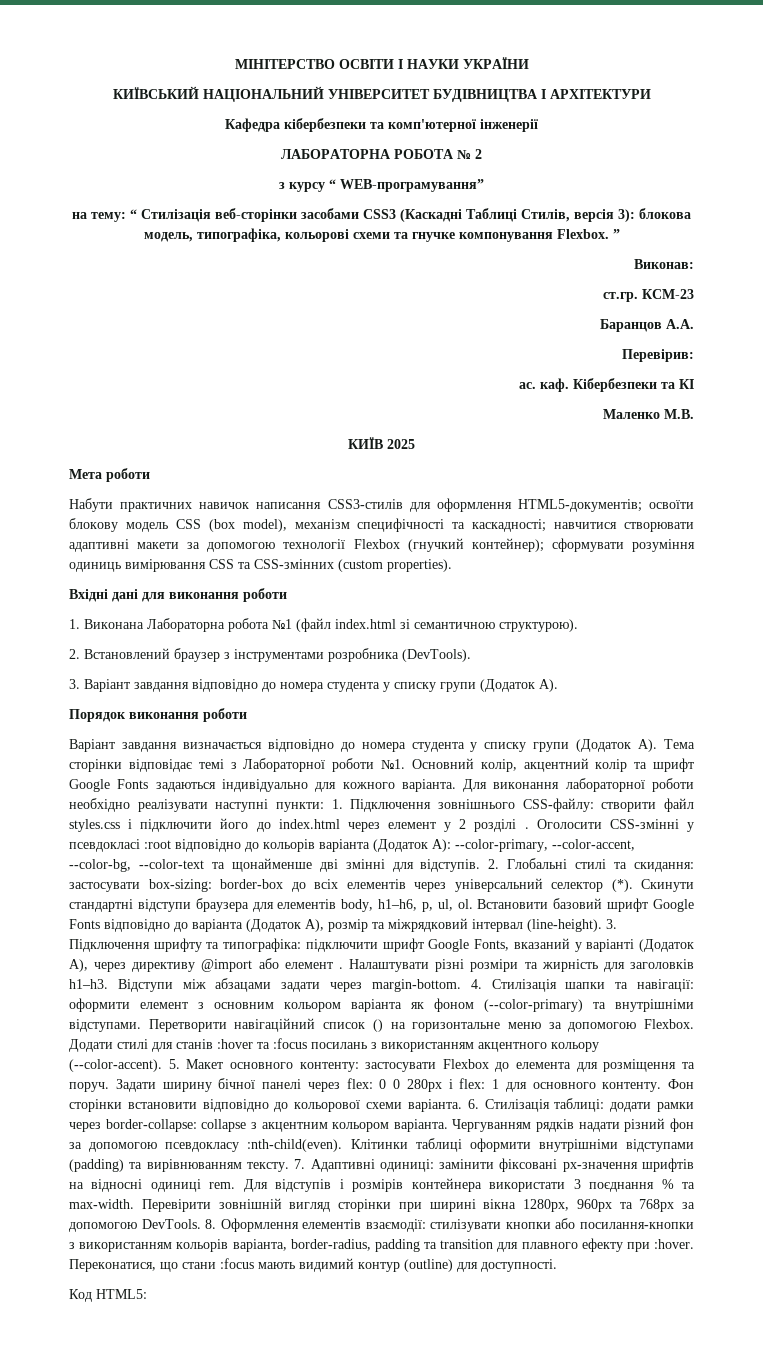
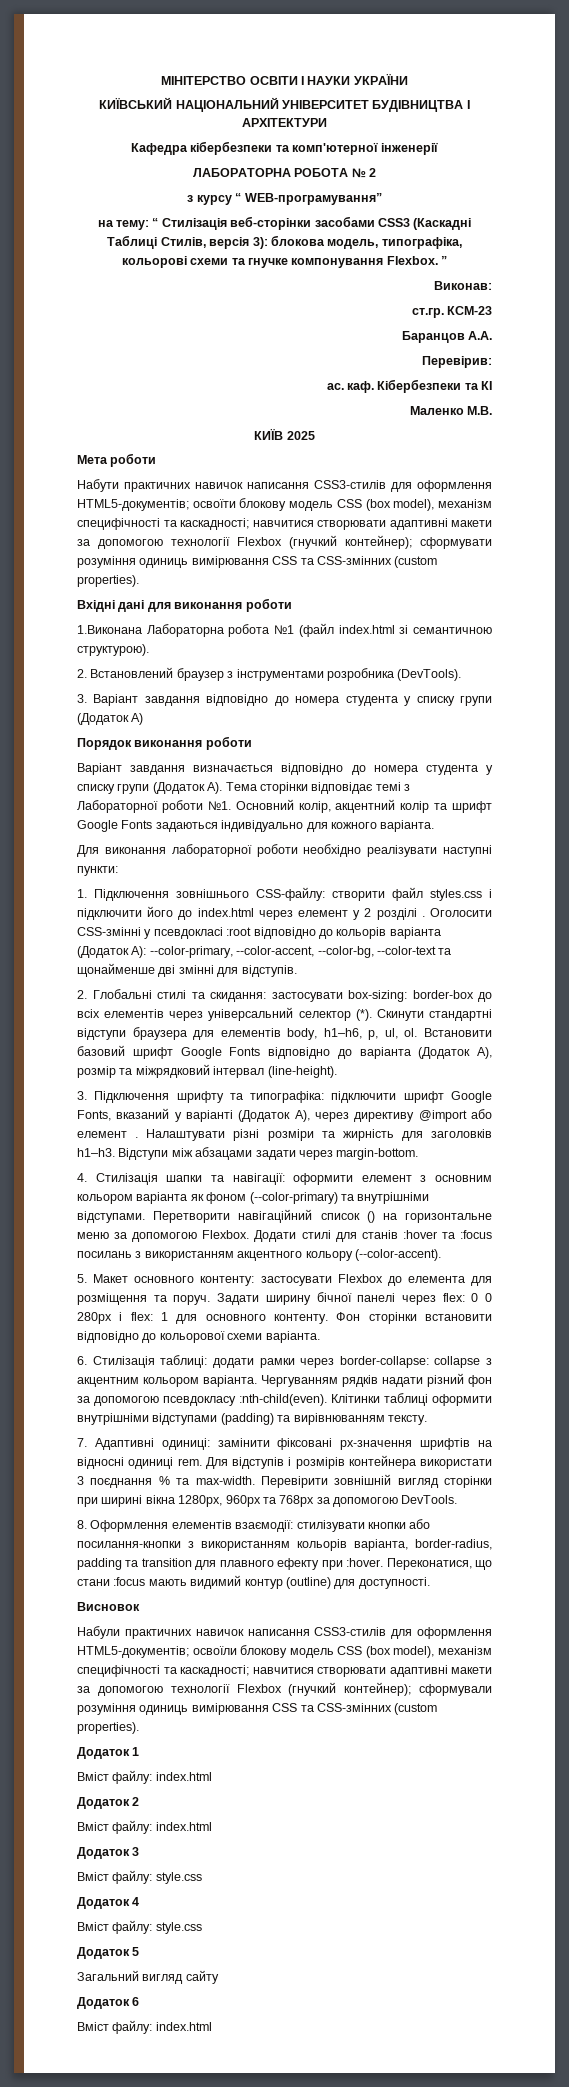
[69,619,144,629] 1. Виконана -> [77,625,142,634] 1.Виконана
[539,679,558,692] А). -> [131,713,144,725] А)
(456, 785) none -> (435, 826) //
(324, 807) none -> (118, 871) //
(481, 865) none -> (297, 971) //
(602, 925) none -> (337, 1072) //
(461, 985) none -> (419, 1154) //
(162, 1065) none -> (441, 1255) //
(462, 1105) none -> (320, 1337) //
(289, 1167) none -> (427, 1420) //
(201, 1224) none -> (458, 1499) //
[69,1289,147,1302] Код HTML5: -> [77,1602,140,1611] [77,1626,492,1639] [77,1645,492,1658] [77,1665,492,1677] [77,1682,492,1696] [77,1703,438,1715] [77,1722,139,1734] [77,1747,140,1759] [77,1770,212,1784] [77,1797,140,1809] [77,1820,212,1834] [77,1847,140,1859] [77,1870,202,1884] [77,1897,140,1909] [77,1920,202,1934] [77,1947,140,1959] [77,1970,219,1984] [77,1997,140,2009] [77,2020,212,2034] Висновок // Набули практичних навичок написання CSS3-стилів для оформлення HTML5-документів; освоїли блокову модель CSS (box model), механізм специфічності та каскадності; навчитися створювати адаптивні макети за допомогою технології Flexbox (гнучкий контейнер); сформували розуміння одиниць вимірювання CSS та CSS-змінних (custom properties). // Додаток 1 // Вміст файлу: index.html // Додаток 2 // Вміст файлу: index.html // Додаток 3 // Вміст файлу: style.css // Додаток 4 // Вміст файлу: style.css // Додаток 5 // Загальний вигляд сайту // Додаток 6 // Вміст файлу: index.html

